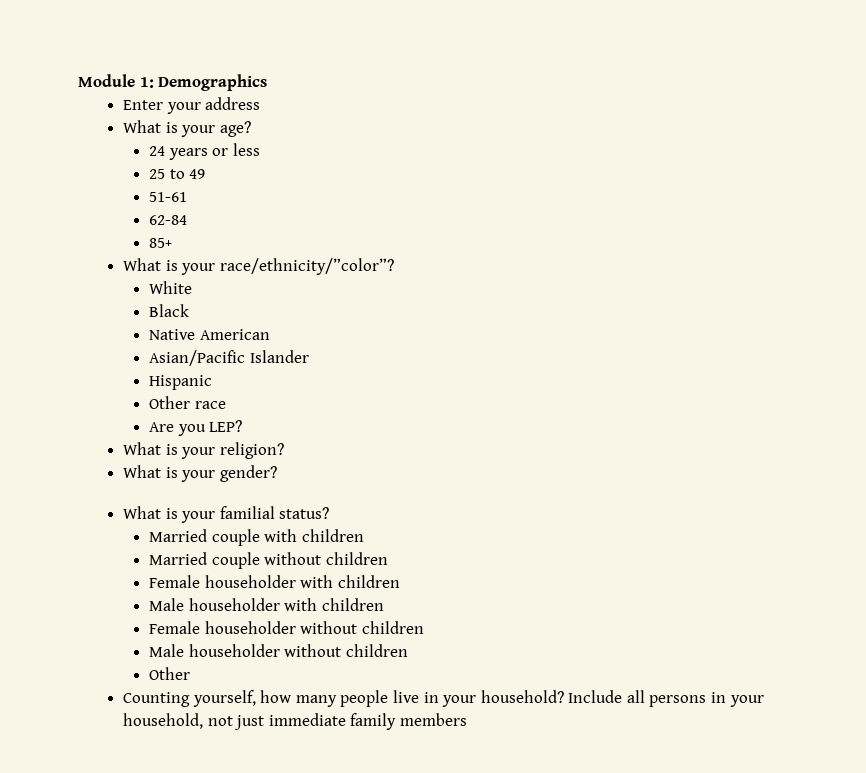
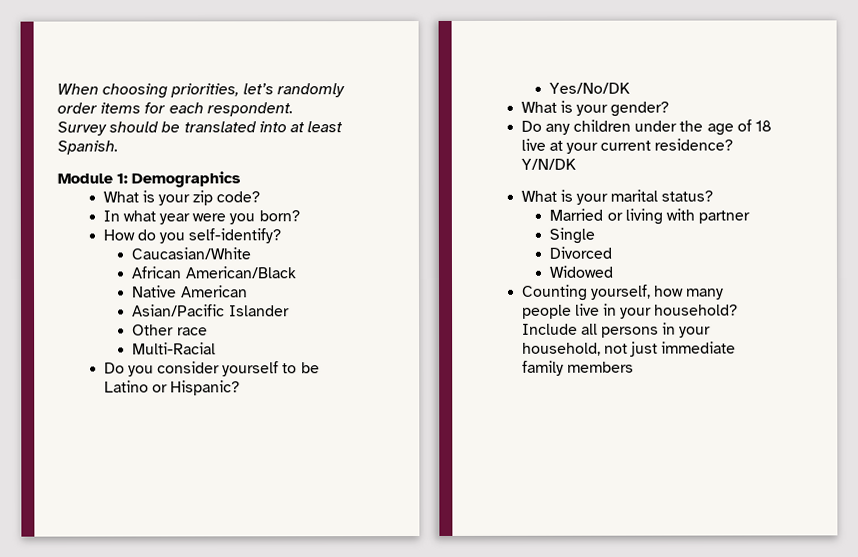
(78, 80) none -> [57,83,345,99] [57,102,293,117] [57,121,344,136] [57,140,118,155] When choosing priorities, let’s randomly order items for each respondent. // Survey should be translated into at least Spanish. //
[122,97,261,114] [122,120,251,137] [149,143,260,160] [149,169,206,179] [149,192,188,202] [149,215,188,225] [149,238,173,248] [122,258,394,275] [149,281,193,294] [149,304,190,317] // Enter your address // What is your age? // 24 years or less // 25 to 49 // 51-61 // 62-84 // 85+ // What is your race/ethnicity/”color”? // White // Black -> [102,190,261,206] [102,210,300,225] [102,228,282,244] [131,247,252,260] [131,266,296,279] // What is your zip code? // In what year were you born? // How do you self-identify? // Caucasian/White // African American/Black
[149,375,213,390] // Hispanic -> (290, 311) none
[149,420,243,436] [122,442,284,459] [122,465,277,482] [122,506,275,523] Are you LEP? // What is your religion? // What is your gender? // What is your familial -> [132,342,217,355] [103,361,320,377] [103,380,241,396] [549,82,631,94] [520,100,670,117] [520,119,773,136] [520,138,734,154] [520,158,576,170] [520,189,659,205] Multi-Racial // Do you consider yourself to be Latino or Hispanic? // Yes/No/DK // What is your gender? // Do any children under the age of 18 live at your current residence? Y/N/DK // What is your marital
[211,529,364,546] [149,552,388,569] [149,575,400,588] [149,598,384,611] [149,621,424,634] [149,644,408,657] [149,667,191,680] couple with children // Married couple without children // Female householder with children // Male householder with children // Female householder without children // Male householder without children // Other -> [606,208,751,225] [549,227,596,244] [549,246,613,259] [549,265,614,278] or living with partner // Single // Divorced // Widowed

